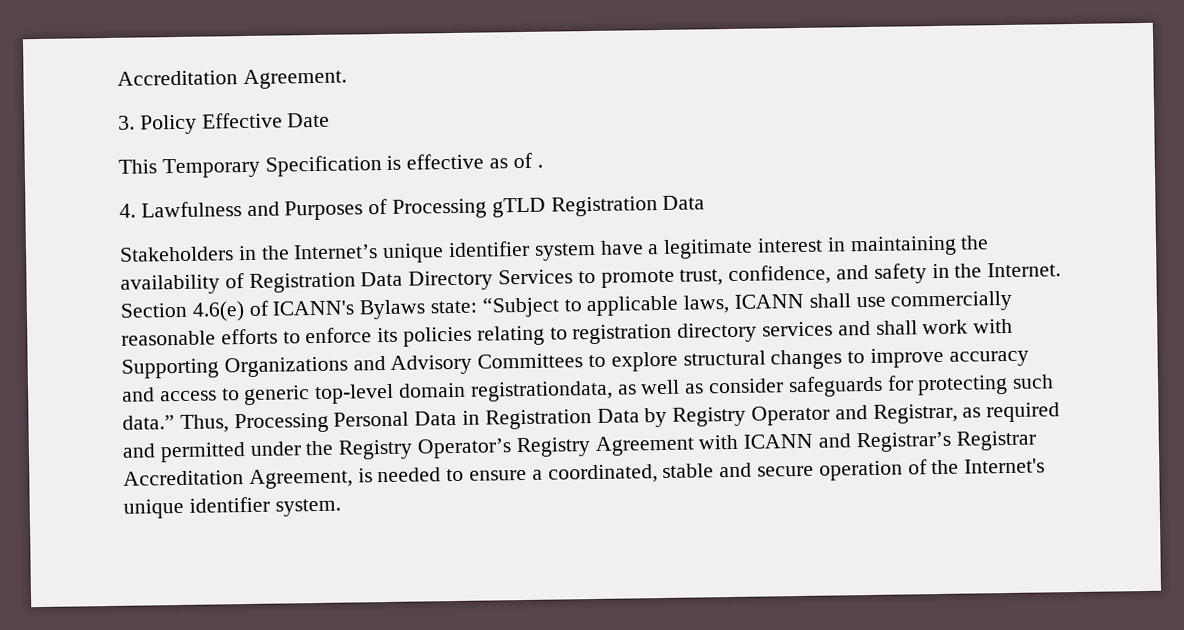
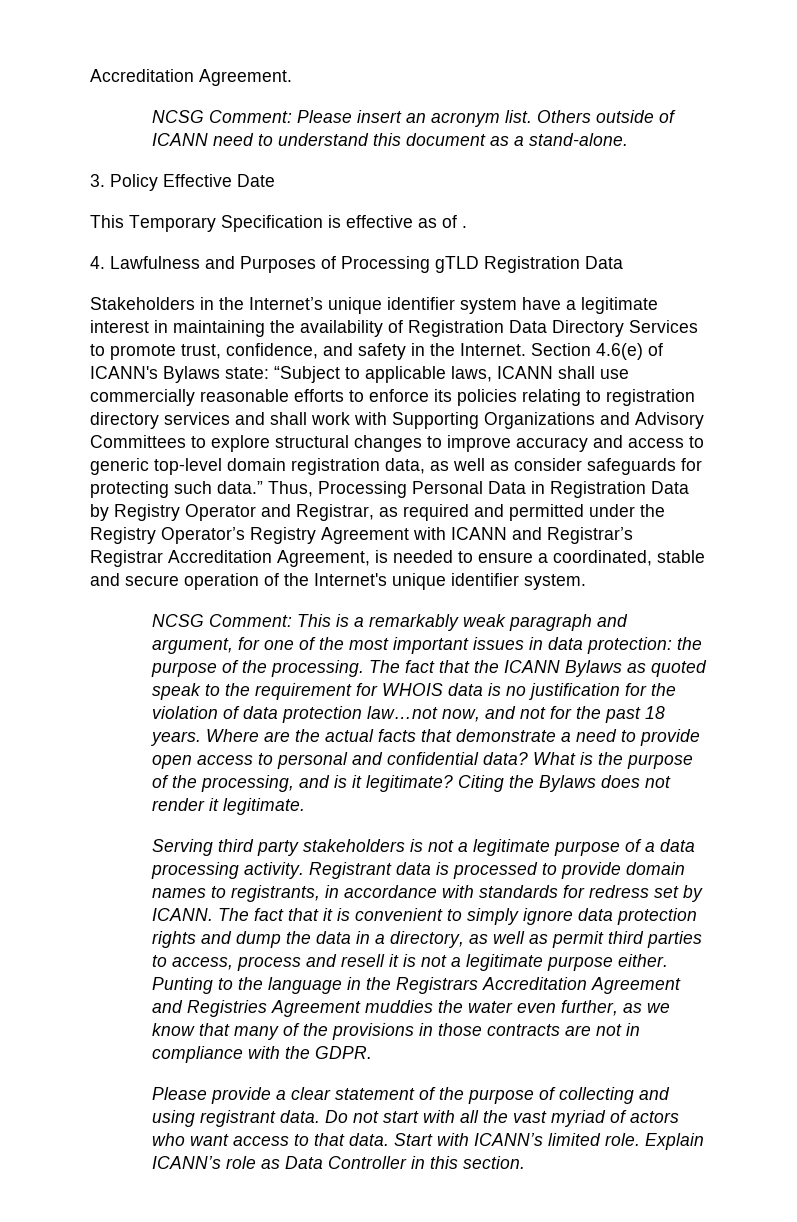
(347, 79) none -> [152,110,677,127] [152,133,629,146] // NCSG Comment: Please insert an acronym list. Others outside of ICANN need to understand this document as a stand-alone.
[469,380,613,402] registrationdata, -> [291,458,425,475] registration data,
(341, 507) none -> [152,614,629,631] [152,637,703,654] [151,660,708,677] [152,683,677,700] [152,706,666,723] [151,729,701,746] [152,752,694,769] [152,775,672,792] [152,798,306,815] [152,839,696,856] [151,862,686,879] [152,885,704,902] [152,908,698,925] [152,931,703,948] [152,954,669,971] [152,977,682,994] [152,1000,671,1017] [152,1023,641,1040] [152,1046,373,1063] [152,1087,671,1104] [152,1110,680,1127] [152,1133,705,1150] [152,1156,526,1169] // NCSG Comment: This is a remarkably weak paragraph and argument, for one of the most important issues in data protection: the purpose of the processing. The fact that the ICANN Bylaws as quoted speak to the requirement for WHOIS data is no justification for the violation of data protection law…not now, and not for the past 18 years. Where are the actual facts that demonstrate a need to provide open access to personal and confidential data? What is the purpose of the processing, and is it legitimate? Citing the Bylaws does not render it legitimate. // Serving third party stakeholders is not a legitimate purpose of a data processing activity. Registrant data is processed to provide domain names to registrants, in accordance with standards for redress set by ICANN. The fact that it is convenient to simply ignore data protection rights and dump the data in a directory, as well as permit third parties to access, process and resell it is not a legitimate purpose either. Punting to the language in the Registrars Accreditation Agreement and Registries Agreement muddies the water even further, as we know that many of the provisions in those contracts are not in compliance with the GDPR. // Please provide a clear statement of the purpose of collecting and using registrant data. Do not start with all the vast myriad of actors who want access to that data. Start with ICANN’s limited role. Explain ICANN’s role as Data Controller in this section.

